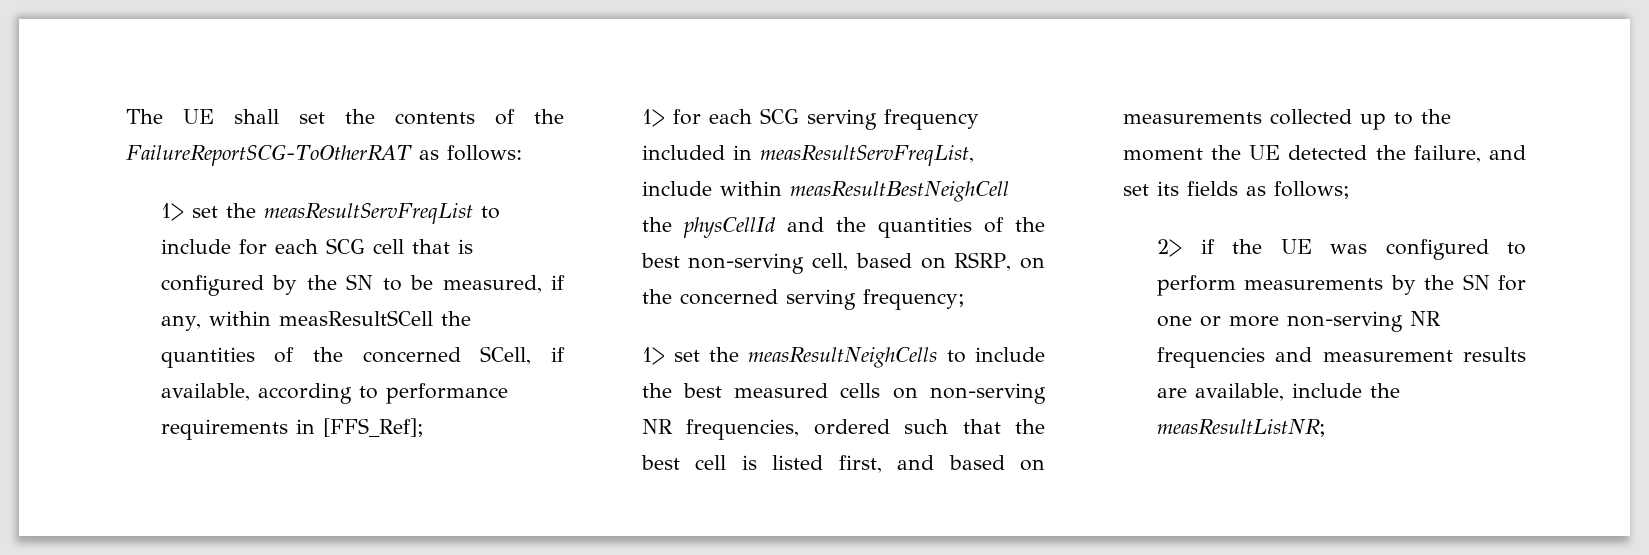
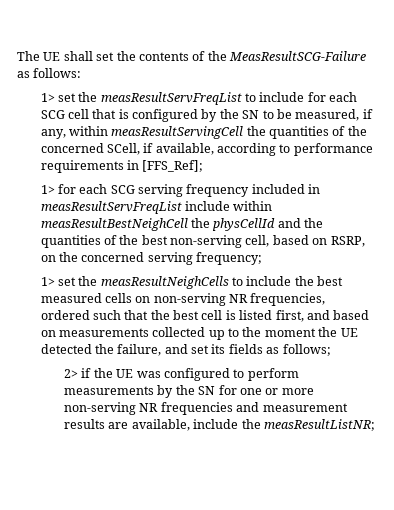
[126,144,412,166] FailureReportSCG-ToOtherRAT -> [229,51,366,61] MeasResultSCG-Failure
[279,310,434,326] measResultSCell -> [111,126,244,139] measResultServingCell
[759,145,974,166] measResultServFreqList, -> [40,201,182,214] measResultServFreqList

